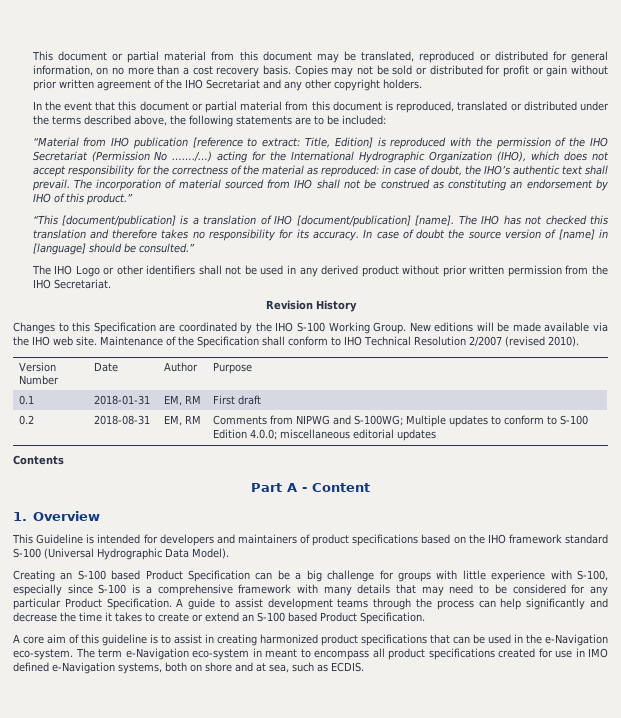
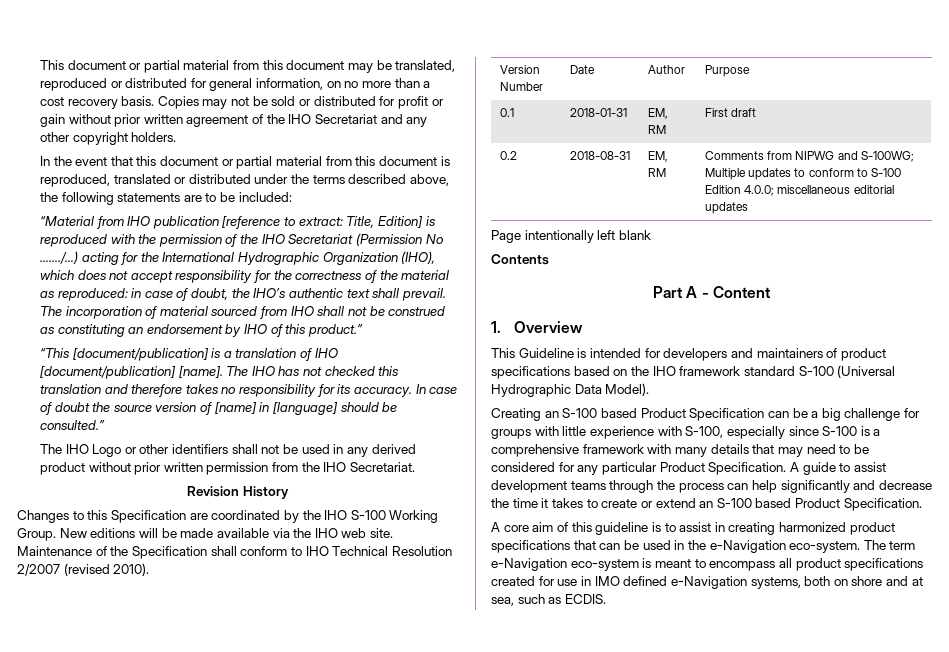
(437, 435) none -> [491,230,651,243] // Page intentionally left blank
[252,648,262,657] in -> [642,558,652,568] is

